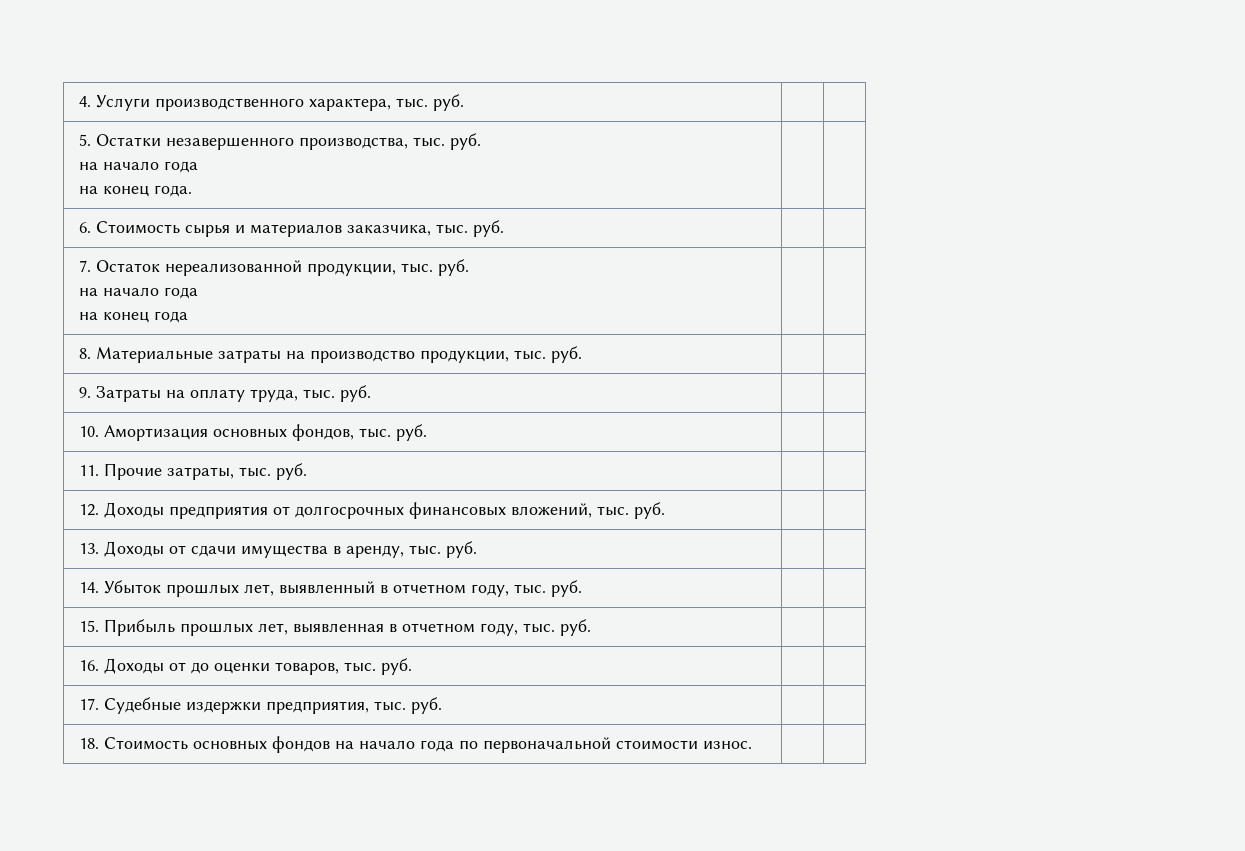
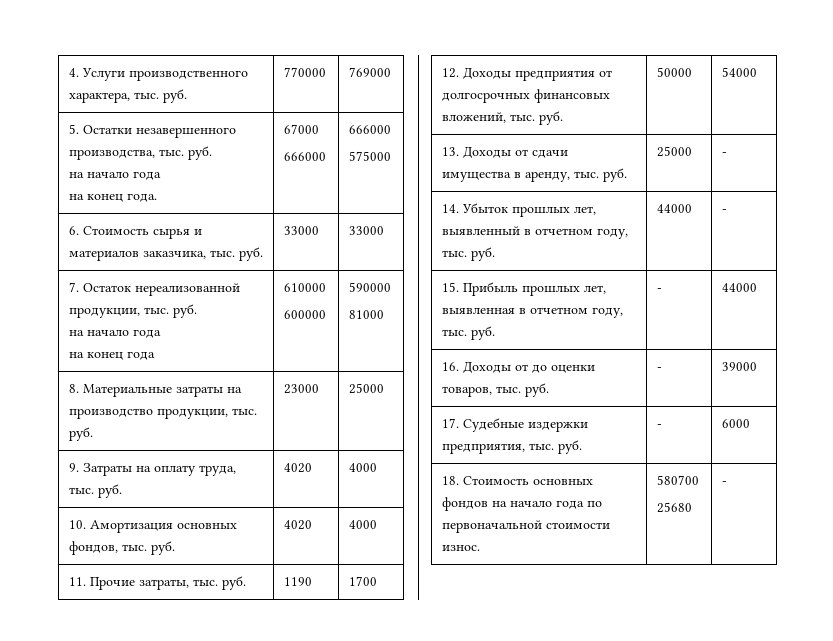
(464, 102) | -> [283,67,326,77] [348,67,391,77] 770000 | 769000
(192, 191) | -> [283,124,319,134] [283,152,326,161] [348,125,391,134] [348,151,391,161] 67000 // 666000 | 666000 // 575000
(504, 228) | -> [283,226,319,235] [348,226,384,235] 33000 | 33000
(188, 317) | -> [283,283,326,292] [283,310,326,319] [348,282,391,292] [348,310,384,319] 610000 // 600000 | 590000 // 81000
(582, 354) | -> [283,384,319,394] [348,383,384,394] 23000 | 25000
(371, 393) | -> [283,463,312,473] [348,463,377,472] 4020 | 4000
(427, 432) | -> [283,520,312,530] [348,520,377,529] 4020 | 4000
(307, 471) | -> [283,577,312,586] [348,576,377,586] 1190 | 1700
(665, 510) | -> [656,67,692,77] [721,67,757,77] 50000 | 54000
(477, 549) | -> [656,146,692,157] [721,152,727,156] 25000 | -
(582, 588) | -> [656,204,692,213] [721,209,727,213] 44000 | -
(591, 627) | -> [656,288,662,292] [721,283,757,292] - | 44000
(412, 666) | -> [656,367,662,371] [721,362,757,371] - | 39000
(442, 705) | -> [656,424,662,428] [721,419,750,428] - | 6000
(752, 745) | -> [656,475,699,485] [656,502,692,513] [721,481,727,485] 580700 // 25680 | -

